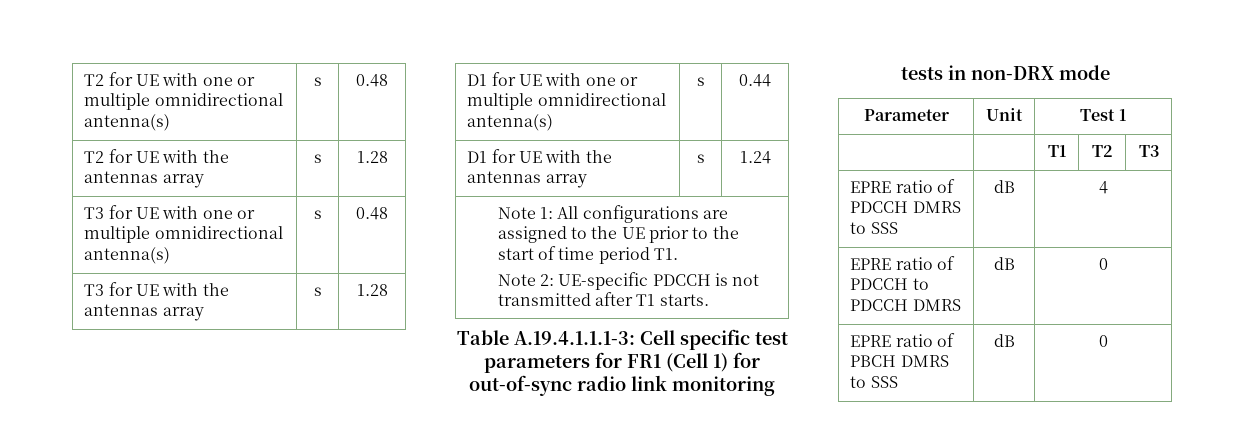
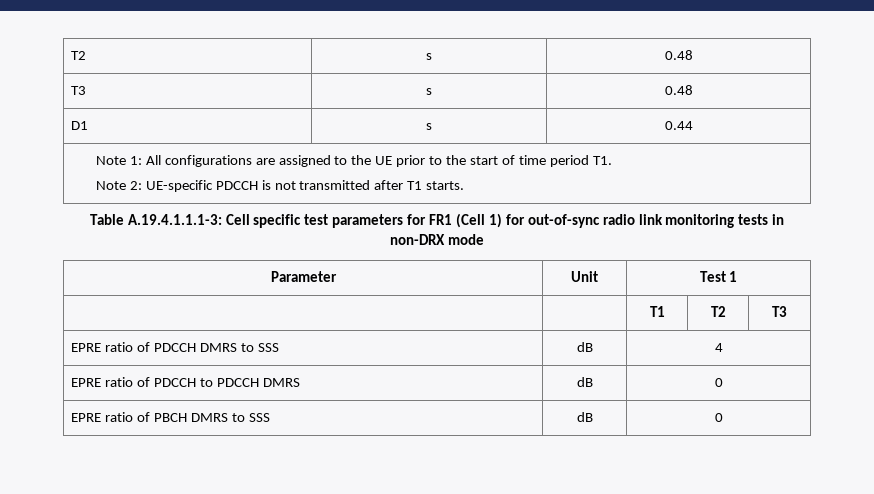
[84,72,255,86] [84,93,283,110] [84,114,171,131] [313,77,322,86] [356,74,388,87] [84,149,229,163] [84,171,204,188] [313,154,322,163] [356,151,388,163] [84,205,255,219] [84,226,283,243] [84,247,171,264] [313,210,322,219] [356,207,388,220] [84,282,229,296] [84,304,204,321] [313,287,322,296] [356,284,388,296] [467,72,638,86] [467,93,666,110] [467,114,554,131] [696,77,705,86] [739,74,771,87] [467,149,612,163] [467,171,587,188] [696,154,705,163] [739,151,771,164] T2 for UE with one or multiple omnidirectional antenna(s) | s | 0.48 // T2 for UE with the antennas array | s | 1.28 // T3 for UE with one or multiple omnidirectional antenna(s) | s | 0.48 // T3 for UE with the antennas array | s | 1.28 // D1 for UE with one or multiple omnidirectional antenna(s) | s | 0.44 // D1 for UE with the antennas array | s | 1.24 -> [71,51,87,60] [426,53,432,60] [664,50,693,60] [71,86,87,95] [426,88,432,95] [664,85,693,95] [71,121,89,130] [426,123,432,130] [664,121,693,130] T2 | s | 0.48 // T3 | s | 0.48 // D1 | s | 0.44

